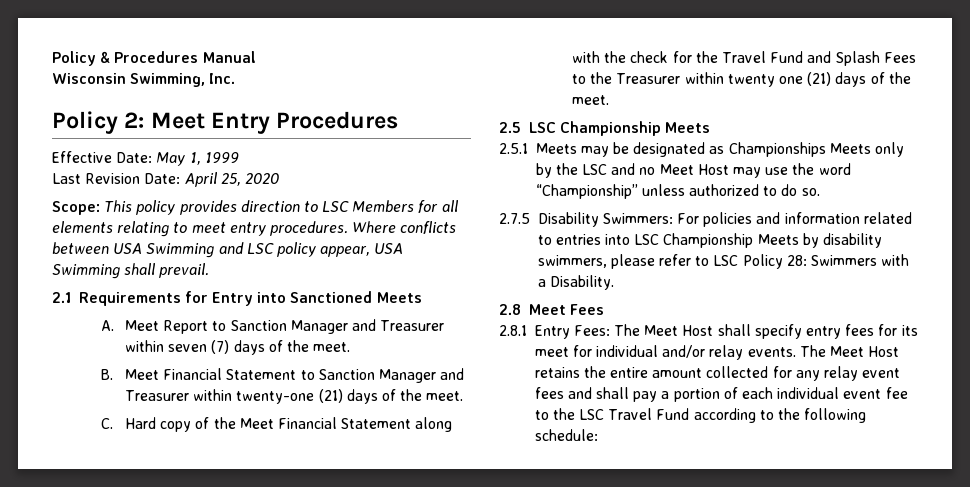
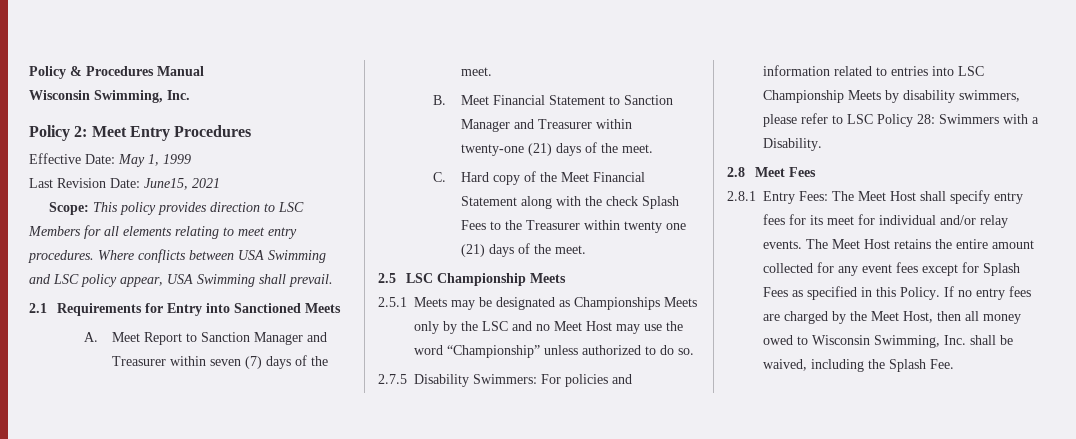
[184,172,279,187] April 25, 2020 -> [144,178,220,190] June15, 2021
[672,51,832,63] for the Travel Fund and -> (638, 201) none
[824,366,859,381] relay -> (858, 271) none
[567,387,908,402] [534,408,867,423] [534,429,598,441] and shall pay a portion of each individual event fee to the LSC Travel Fund according to the following schedule: -> [922,262,1020,276] [763,286,1031,300] [763,311,1021,324] [763,335,1013,348] [763,359,954,372] except for Splash Fees as specified in this Policy. If no entry fees are charged by the Meet Host, then all money owed to Wisconsin Swimming, Inc. shall be waived, including the Splash Fee.

